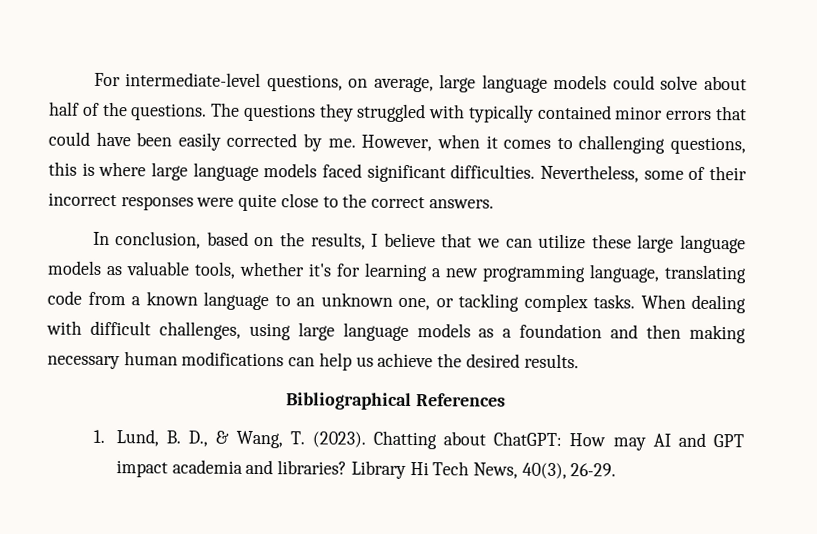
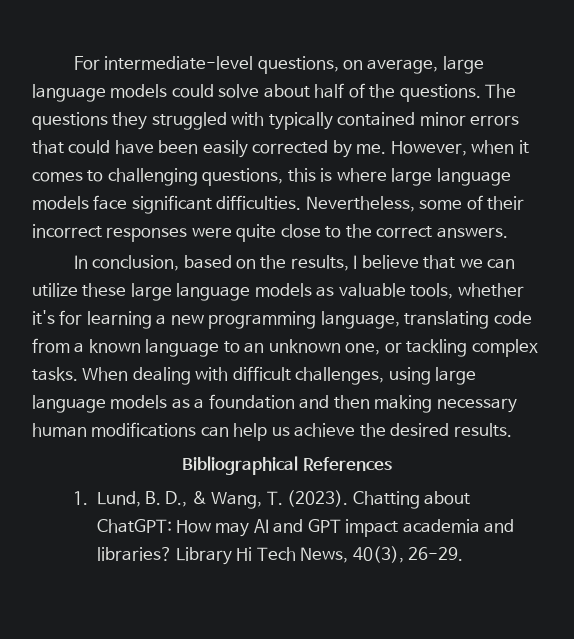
[322,163,362,178] faced -> [93,195,128,210] face

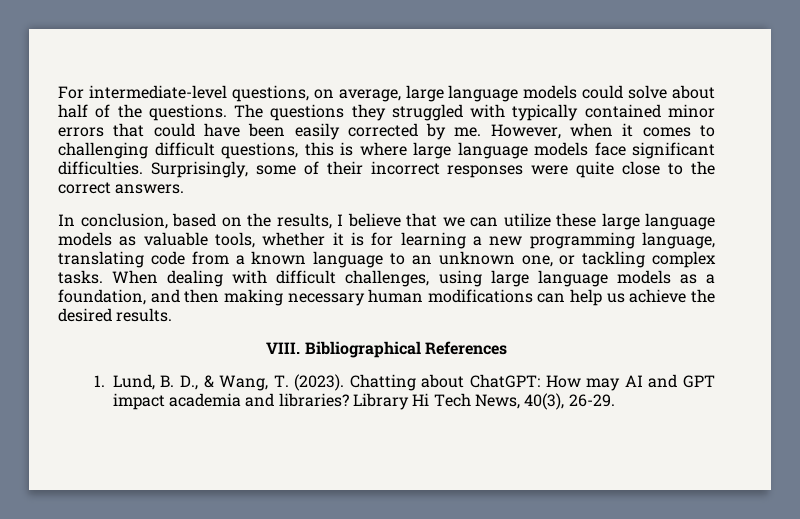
(198, 177) none -> [154,142,215,156] difficult
[305,196,415,212] Nevertheless, -> [150,161,248,178] Surprisingly,
[32,310,55,325] it's -> [332,232,364,246] it is
[208,394,295,409] foundation -> [58,289,146,305] foundation,
(512, 430) none -> [266,342,301,354] VIII.

